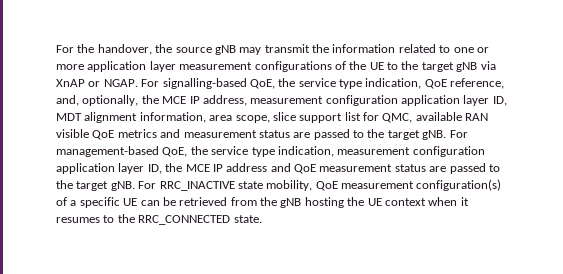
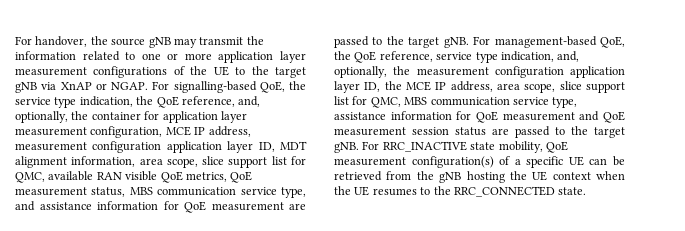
[56,44,95,53] For the -> [15,36,32,45] For
(422, 83) none -> [136,96,154,105] the
(159, 99) none -> [91,111,247,123] [15,126,163,138] container for application layer measurement configuration,
[117,129,290,138] metrics and measurement status -> [185,171,253,183] [15,187,306,198] [15,201,284,213] metrics, QoE measurement status, MBS communication service type, and assistance information for QoE measurement
[211,146,334,157] service type indication, -> [354,51,580,63] [334,66,411,78] QoE reference, service type indication, and, optionally, the
[226,163,268,172] address -> [450,81,625,93] [334,96,578,108] [334,111,575,123] address, area scope, slice support list for QMC, MBS communication service type, assistance information for QoE measurement
(393, 168) none -> [412,127,449,135] session
[460,197,469,206] it -> [334,186,370,196] the UE

